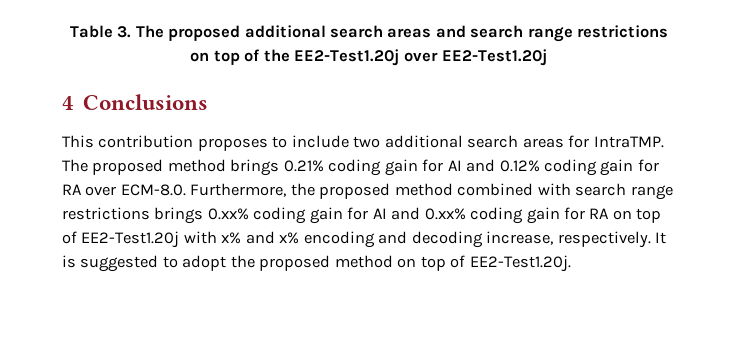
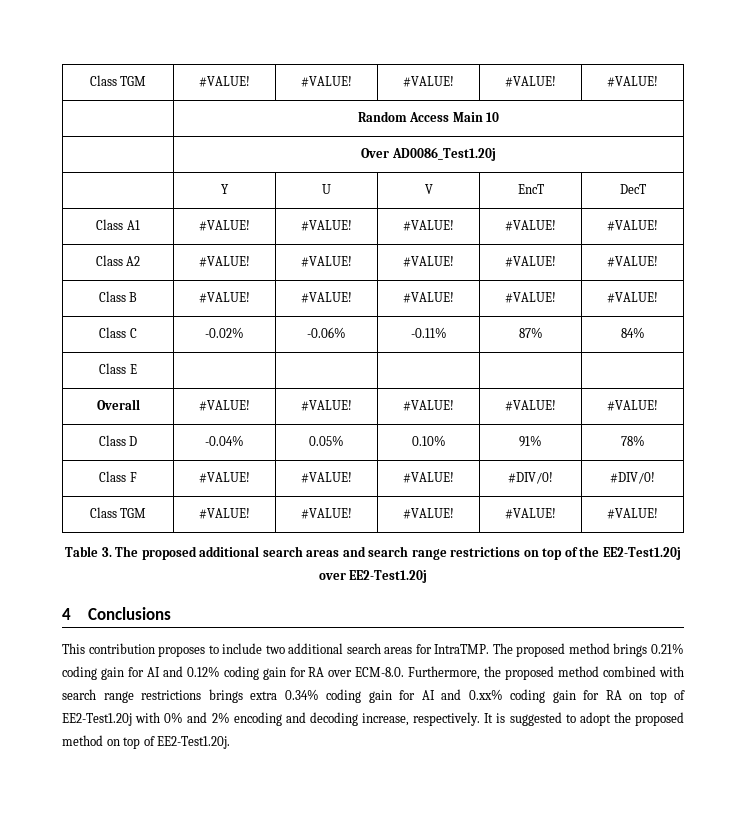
(69, 31) none -> [89,75,147,86] [199,76,250,87] [301,76,352,87] [403,76,454,87] [505,76,556,87] [607,76,658,87] [357,111,500,122] [361,147,496,161] [221,184,229,194] [322,184,331,194] [424,184,433,194] [517,184,544,194] [619,184,646,194] [96,219,140,230] [199,220,250,231] [301,220,352,231] [403,220,454,231] [505,220,556,231] [607,220,658,231] [95,255,141,266] [199,256,250,267] [301,256,352,267] [403,256,454,267] [505,256,556,267] [607,256,658,267] [98,291,138,302] [199,292,250,303] [301,292,352,303] [403,292,454,303] [505,292,556,303] [607,292,658,303] [99,327,137,338] [205,327,244,338] [307,327,346,338] [410,327,447,338] [518,327,543,338] [620,327,645,338] [99,363,137,374] [96,399,140,410] [199,400,250,411] [301,400,352,411] [403,400,454,411] [505,400,556,411] [607,400,658,411] [98,435,138,446] [205,435,244,446] [309,435,344,446] [411,435,446,446] [519,435,542,447] [620,435,645,446] [99,471,137,482] [199,472,250,483] [301,472,352,483] [403,472,454,483] [508,472,553,484] [610,472,655,484] [89,507,147,518] [199,508,250,519] [301,508,352,519] [403,508,454,519] [505,508,556,519] [607,508,658,519] Class TGM | #VALUE! | #VALUE! | #VALUE! | #VALUE! | #VALUE! // | Random Access Main 10 // | Over AD0086_Test1.20j // | Y | U | V | EncT | DecT // Class A1 | #VALUE! | #VALUE! | #VALUE! | #VALUE! | #VALUE! // Class A2 | #VALUE! | #VALUE! | #VALUE! | #VALUE! | #VALUE! // Class B | #VALUE! | #VALUE! | #VALUE! | #VALUE! | #VALUE! // Class C | -0.02% | -0.06% | -0.11% | 87% | 84% // Class E | | | | | // Overall | #VALUE! | #VALUE! | #VALUE! | #VALUE! | #VALUE! // Class D | -0.04% | 0.05% | 0.10% | 91% | 78% // Class F | #VALUE! | #VALUE! | #VALUE! | #DIV/0! | #DIV/0! // Class TGM | #VALUE! | #VALUE! | #VALUE! | #VALUE! | #VALUE! //
[207,208,249,220] 0.xx% -> [250,689,319,700] extra 0.34%
[221,231,300,244] x% and x% -> [164,712,230,723] 0% and 2%

